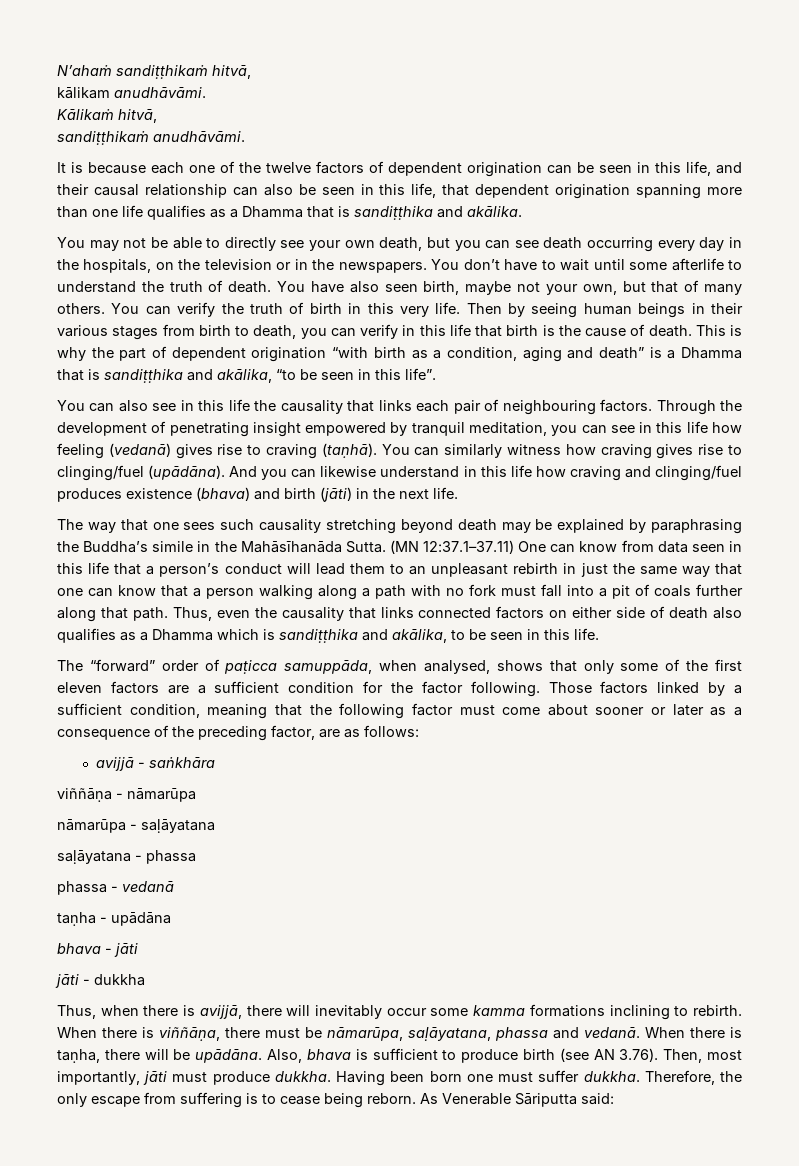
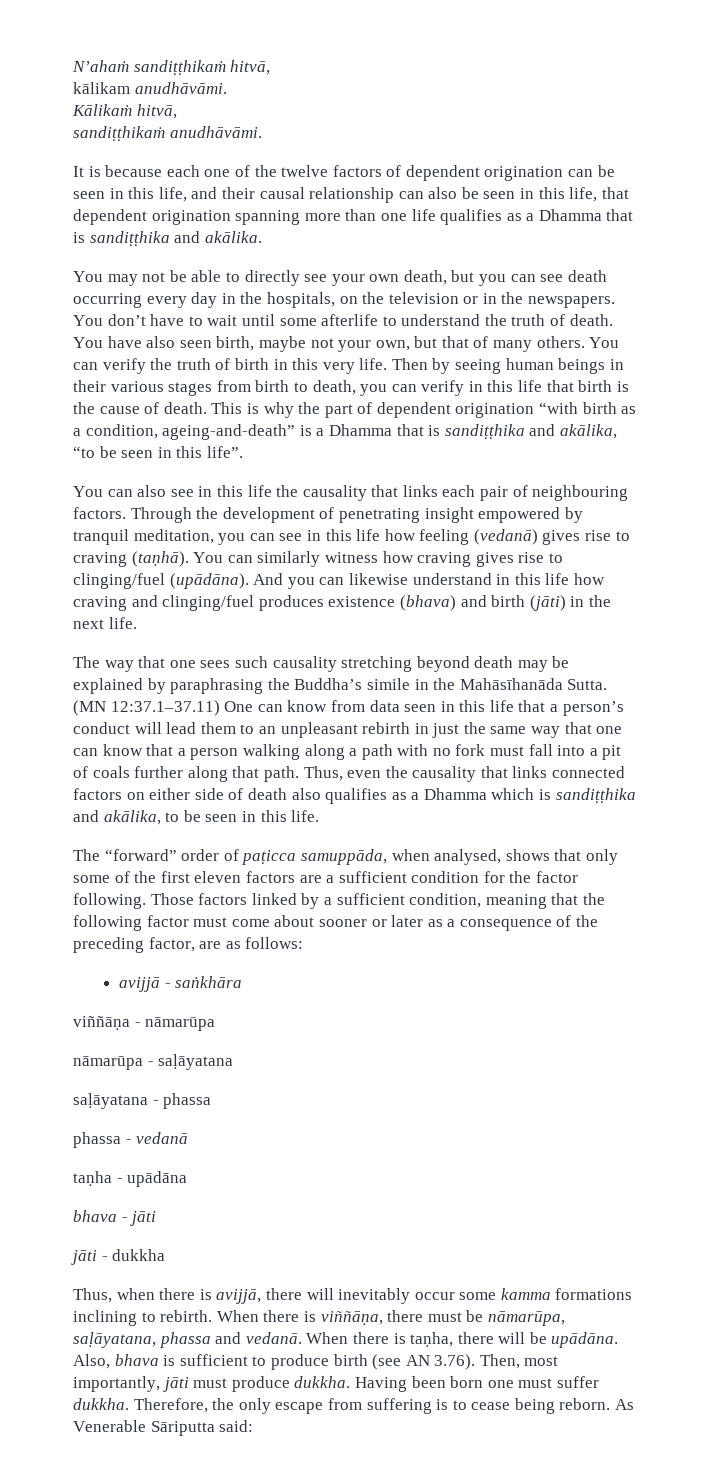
[522,347,644,362] aging and death” -> [162,424,296,440] ageing-and-death”

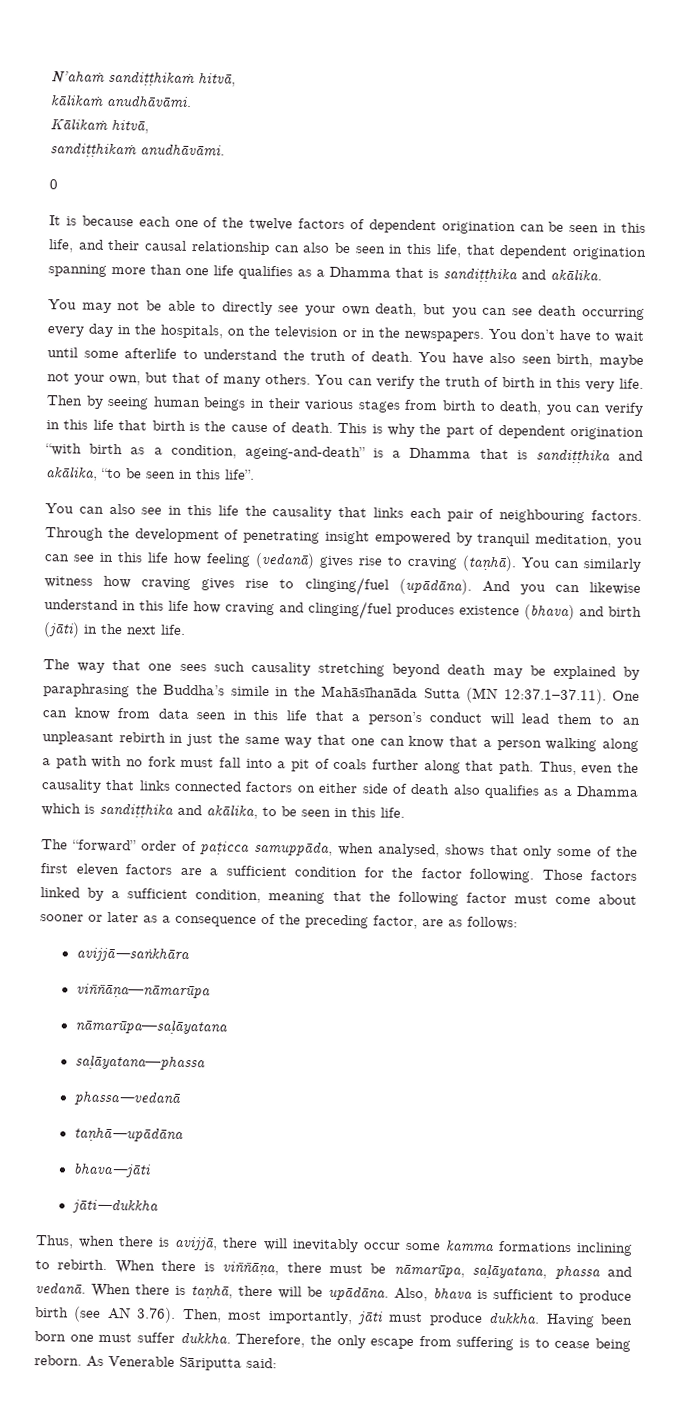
[73,82,130,94] kālikam -> [50,94,104,107] kālikaṁ
(262, 132) none -> [49,179,58,190] // 0
[567,679,608,690] [73,700,220,716] Sutta. (MN 12:37.1–37.11) -> [423,687,607,705] Sutta (MN 12:37.1–37.11).
[118,976,243,992] [73,1016,216,1031] [73,1054,234,1070] [73,1093,212,1109] [73,1132,189,1148] [73,1171,188,1187] [73,1210,157,1226] [71,1249,166,1265] avijjā - saṅkhāra // viññāṇa - nāmarūpa // nāmarūpa - saḷāyatana // saḷāyatana - phassa // phassa - vedanā // taṇha - upādāna // bhava - jāti // jāti - dukkha -> [75,946,190,963] [75,983,211,999] [74,1018,228,1035] [74,1054,206,1071] [73,1090,181,1106] [73,1126,184,1142] [72,1162,151,1178] [71,1198,159,1214] avijjā—saṅkhāra // viññāṇa—nāmarūpa // nāmarūpa—saḷāyatana // saḷāyatana—phassa // phassa—vedanā // taṇhā—upādāna // bhava—jāti // jāti—dukkha
[410,1332,454,1347] taṇha, -> [191,1284,233,1299] taṇhā,

